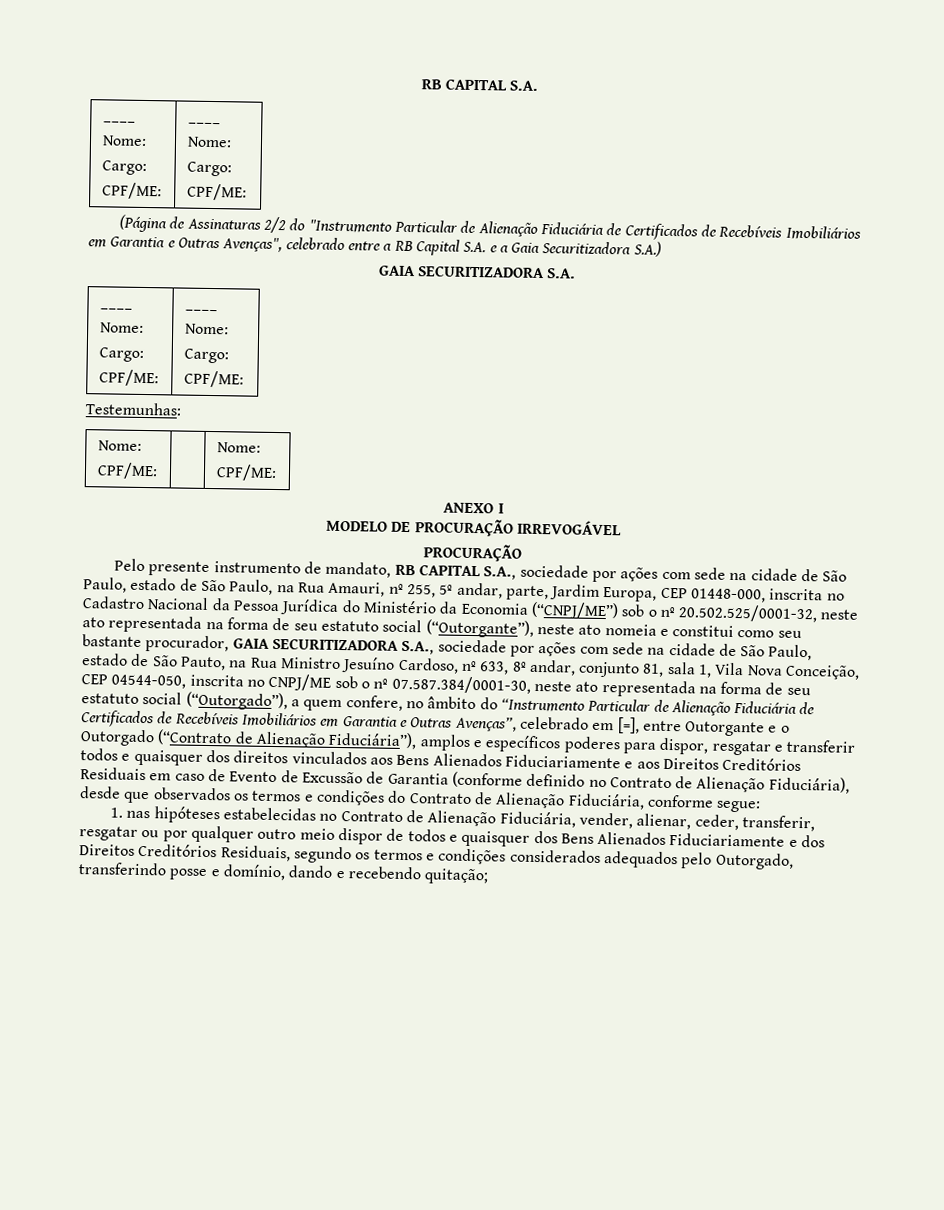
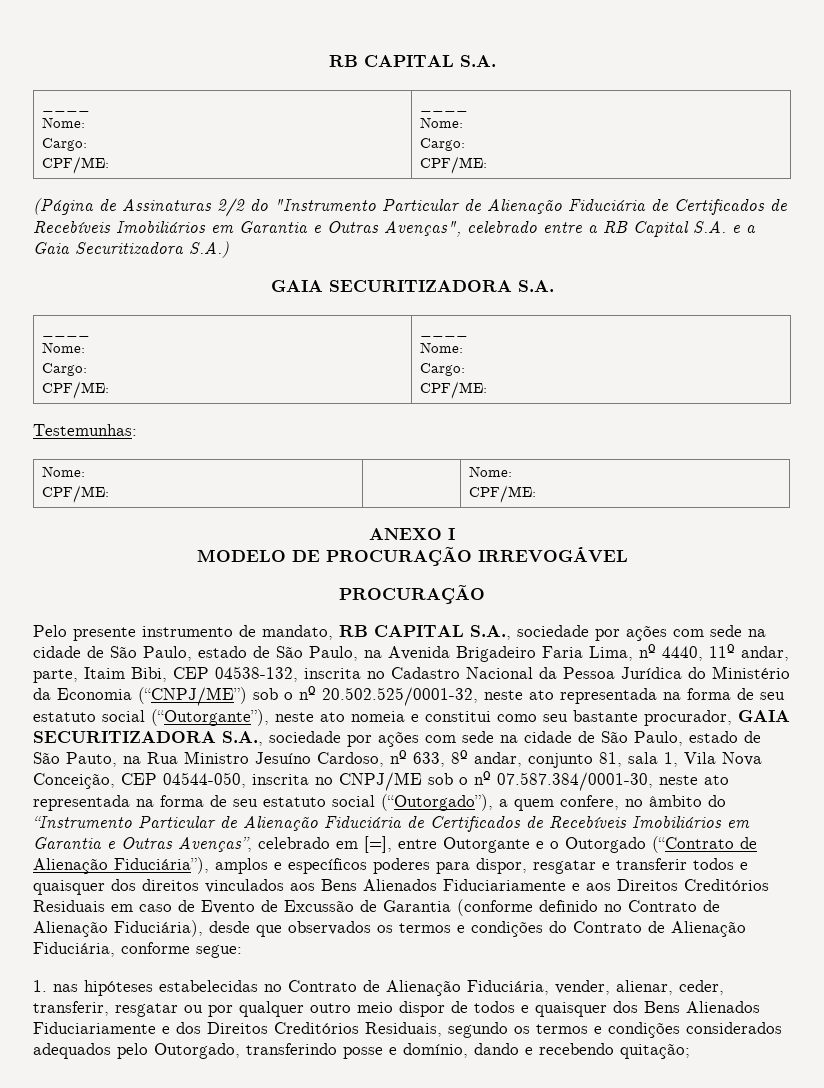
[297,581,767,603] Rua Amauri, nº 255, 5º andar, parte, Jardim Europa, CEP 01448-000, -> [388,644,789,662] [33,666,298,683] Avenida Brigadeiro Faria Lima, nº 4440, 11º andar, parte, Itaim Bibi, CEP 04538-132,

